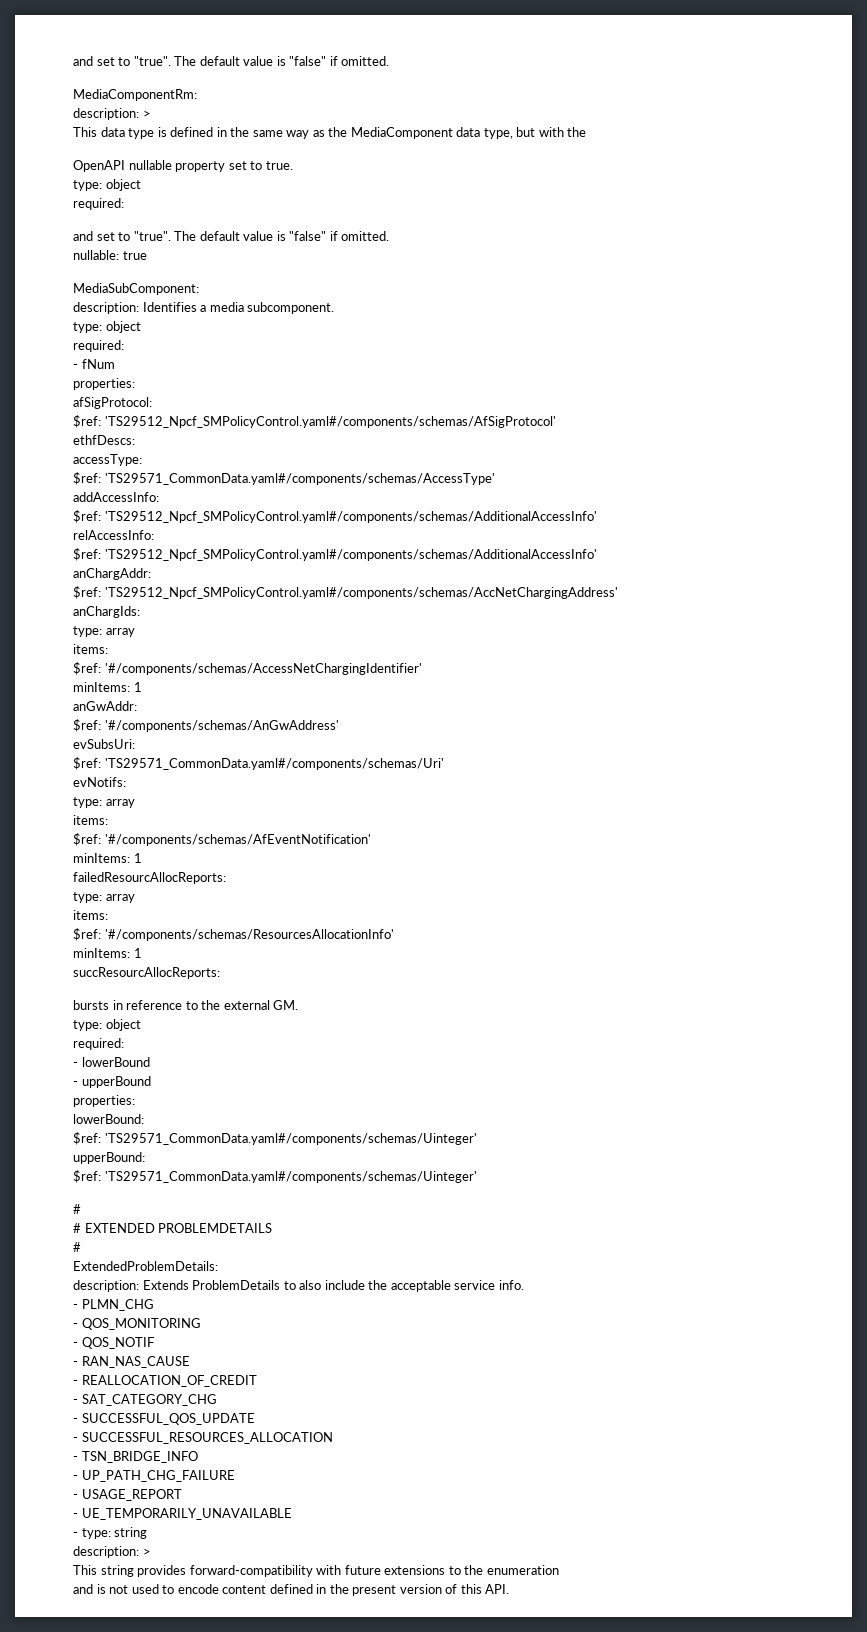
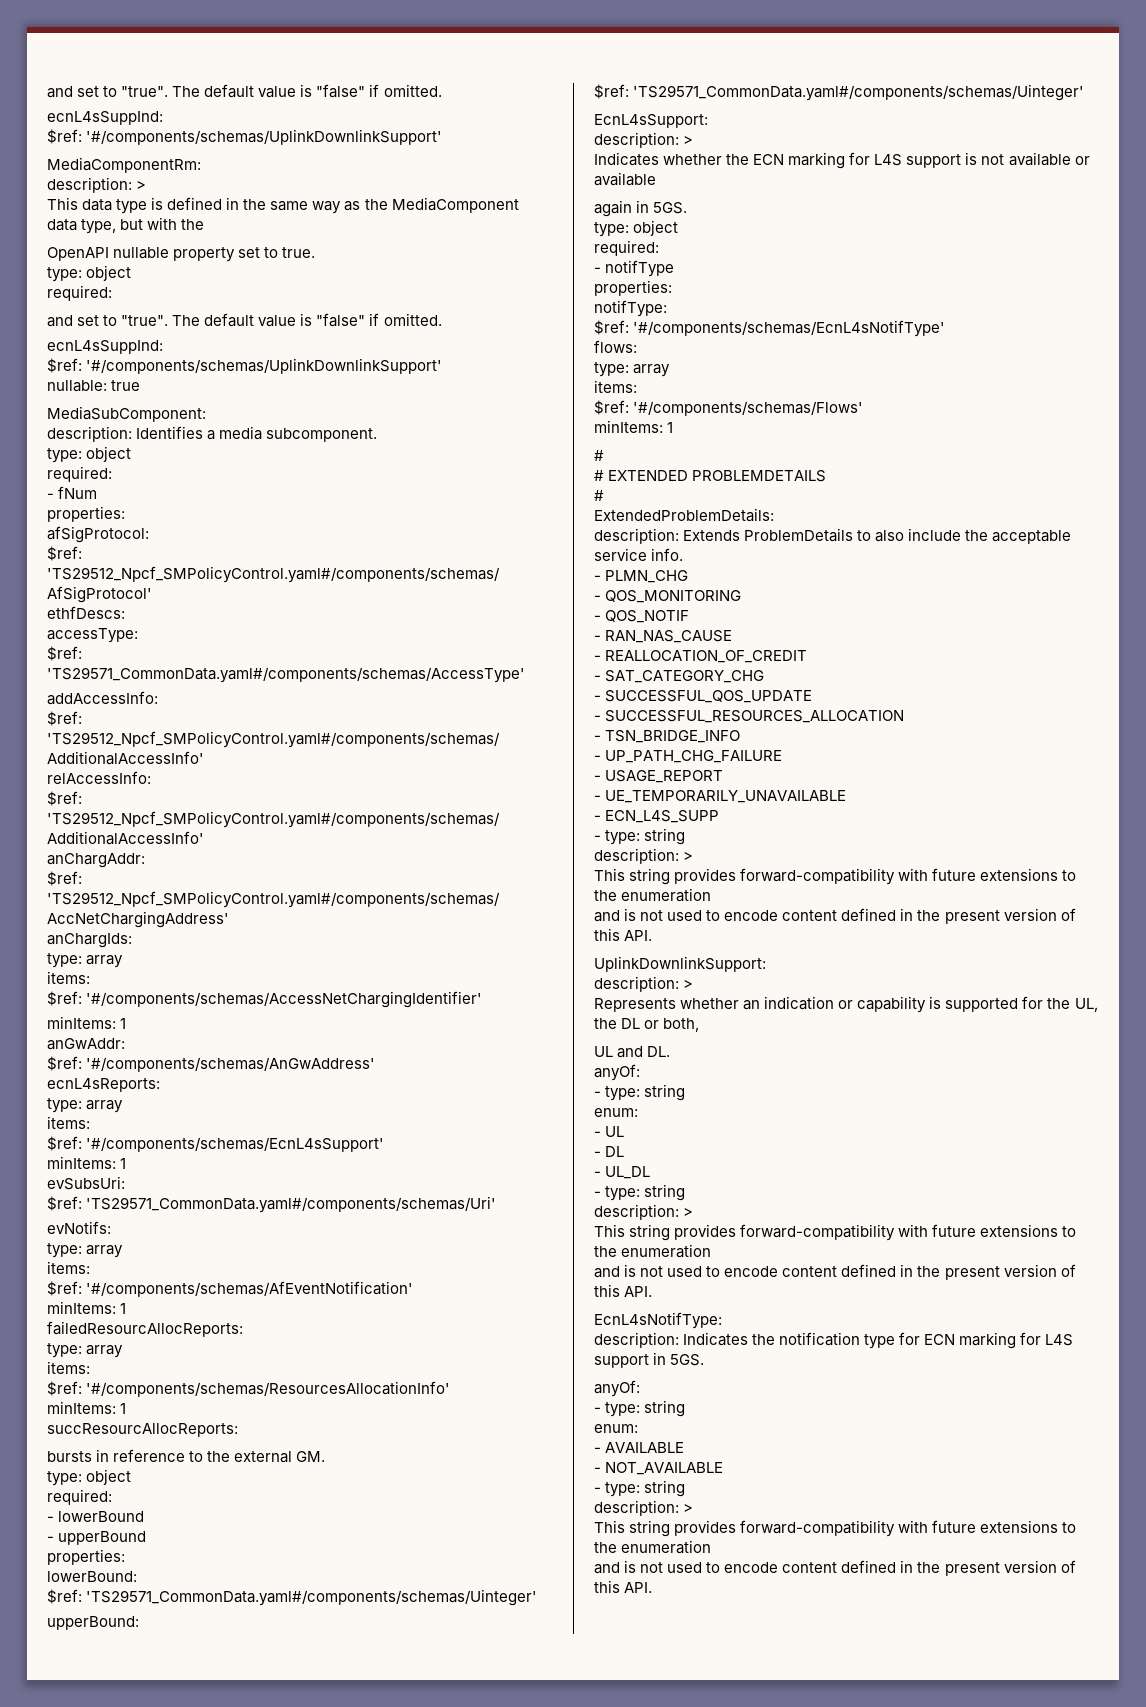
(390, 61) none -> [47,111,163,125] [47,129,443,145] // ecnL4sSuppInd: // $ref: '#/components/schemas/UplinkDownlinkSupport'
(390, 236) none -> [47,340,163,354] [47,358,443,374] // ecnL4sSuppInd: // $ref: '#/components/schemas/UplinkDownlinkSupport'
(339, 726) none -> [47,1078,160,1092] [47,1098,124,1113] [47,1116,90,1129] [47,1136,385,1152] [47,1156,127,1169] // ecnL4sReports: // type: array // items: // $ref: '#/components/schemas/EcnL4sSupport' // minItems: 1
(477, 1177) none -> [594,114,708,128] [594,132,694,148] [594,152,1090,169] [594,172,656,186] [594,200,688,217] [594,220,679,237] [594,240,659,256] [594,260,675,277] [594,280,672,296] [594,300,667,317] [594,320,946,337] [594,340,637,353] [594,362,671,377] [594,380,637,393] [594,400,864,416] [594,420,674,433] // EcnL4sSupport: // description: > // Indicates whether the ECN marking for L4S support is not available or available // again in 5GS. // type: object // required: // - notifType // properties: // notifType: // $ref: '#/components/schemas/EcnL4sNotifType' // flows: // type: array // items: // $ref: '#/components/schemas/Flows' // minItems: 1
(292, 1514) none -> [594,810,720,823] // - ECN_L4S_SUPP
(510, 1589) none -> [594,956,766,972] [594,976,694,992] [594,996,1098,1013] [594,1018,700,1032] [594,1046,671,1058] [594,1064,640,1081] [594,1084,686,1101] [594,1108,638,1117] [594,1126,625,1137] [594,1146,625,1157] [594,1166,651,1179] [594,1184,686,1201] [594,1204,694,1220] [594,1224,1077,1241] [594,1244,712,1258] [594,1264,1076,1280] [594,1284,653,1297] [594,1312,722,1329] [594,1332,1074,1349] [594,1352,705,1368] [594,1380,640,1397] [594,1400,686,1417] [594,1424,638,1433] [594,1442,685,1453] [594,1462,724,1475] [594,1480,686,1497] [594,1500,694,1516] [594,1520,1077,1537] [594,1540,712,1554] [594,1560,1076,1576] [594,1580,653,1593] // UplinkDownlinkSupport: // description: > // Represents whether an indication or capability is supported for the UL, the DL or both, // UL and DL. // anyOf: // - type: string // enum: // - UL // - DL // - UL_DL // - type: string // description: > // This string provides forward-compatibility with future extensions to the enumeration // and is not used to encode content defined in the present version of this API. // EcnL4sNotifType: // description: Indicates the notification type for ECN marking for L4S support in 5GS. // anyOf: // - type: string // enum: // - AVAILABLE // - NOT_AVAILABLE // - type: string // description: > // This string provides forward-compatibility with future extensions to the enumeration // and is not used to encode content defined in the present version of this API.

